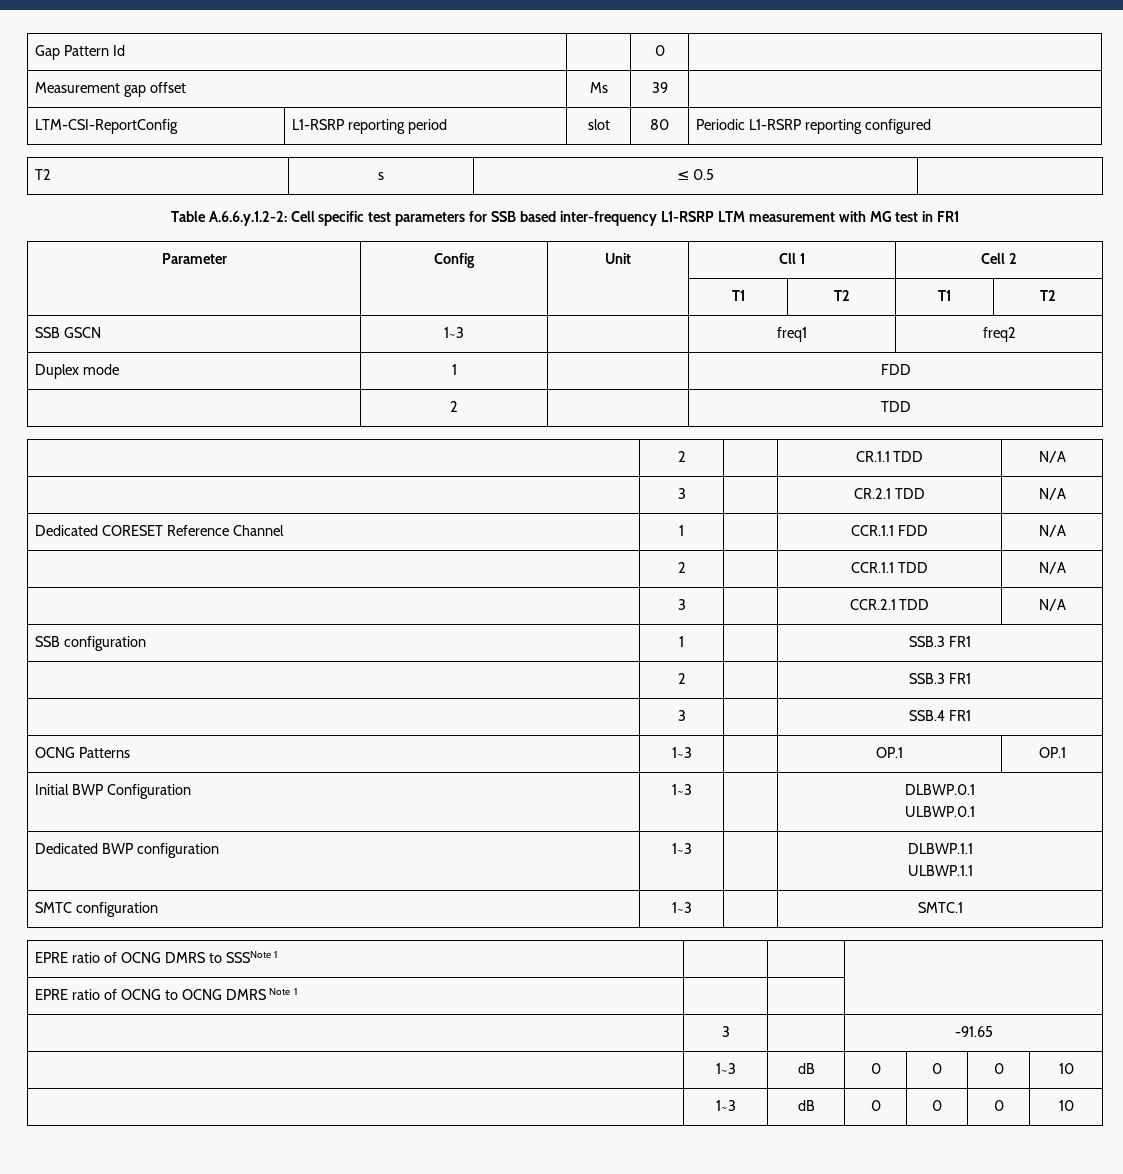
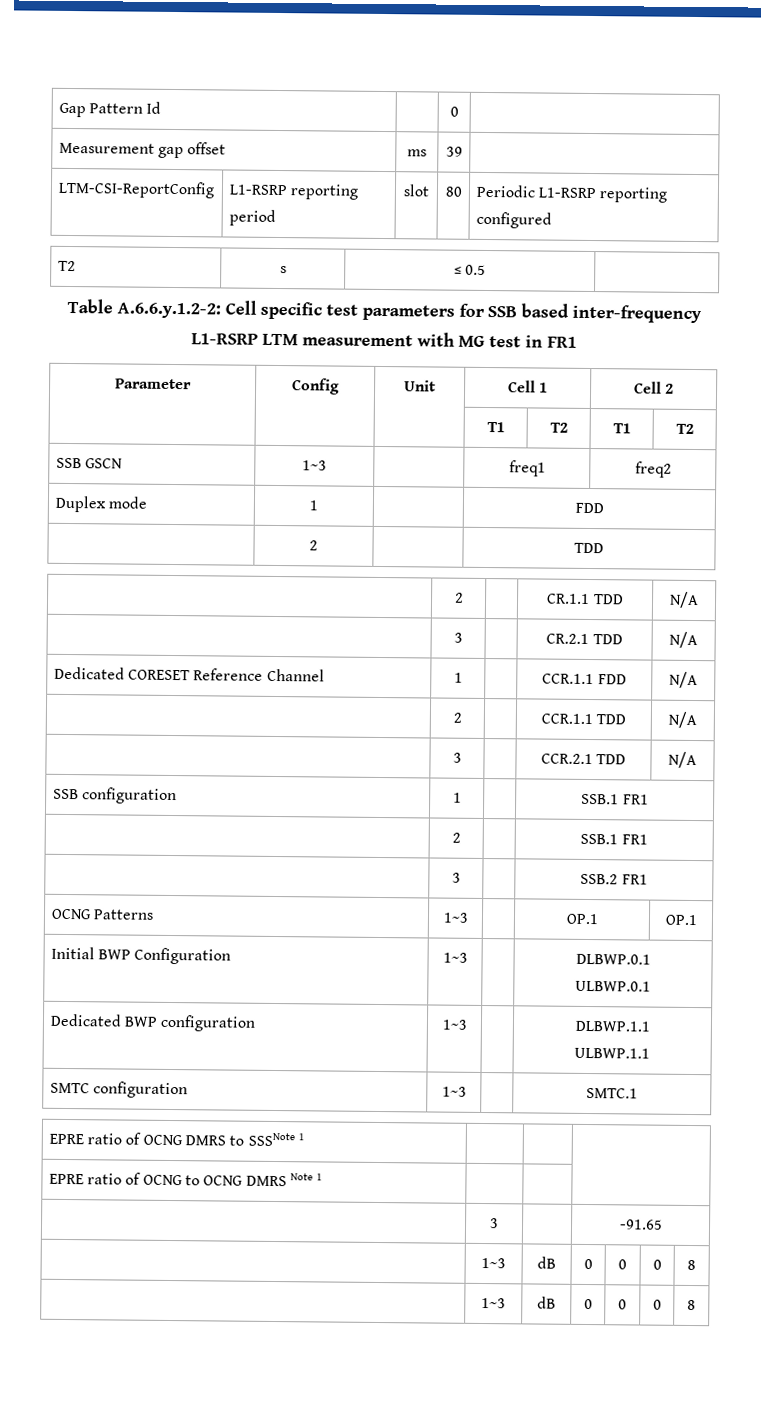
[589,82,608,93] Ms -> [407,149,427,157] ms
[779,253,797,264] Cll -> [507,380,536,393] Cell
[909,636,946,647] SSB.3 -> [581,793,620,805] SSB.1
[909,673,946,684] SSB.3 -> [580,833,619,845] SSB.1
[909,710,946,721] SSB.4 -> [580,873,619,885] SSB.2
[1058,1063,1074,1074] [715,1100,736,1111] [797,1100,815,1111] [870,1100,881,1111] [932,1100,942,1111] [993,1100,1004,1111] [1058,1100,1074,1111] 10 // | 1~3 | dB | 0 | 0 | 0 | 10 -> [687,1259,696,1271] [481,1297,506,1309] [537,1296,556,1309] [583,1298,593,1310] [618,1299,627,1310] [652,1299,662,1310] [687,1299,696,1311] 8 // | 1~3 | dB | 0 | 0 | 0 | 8

